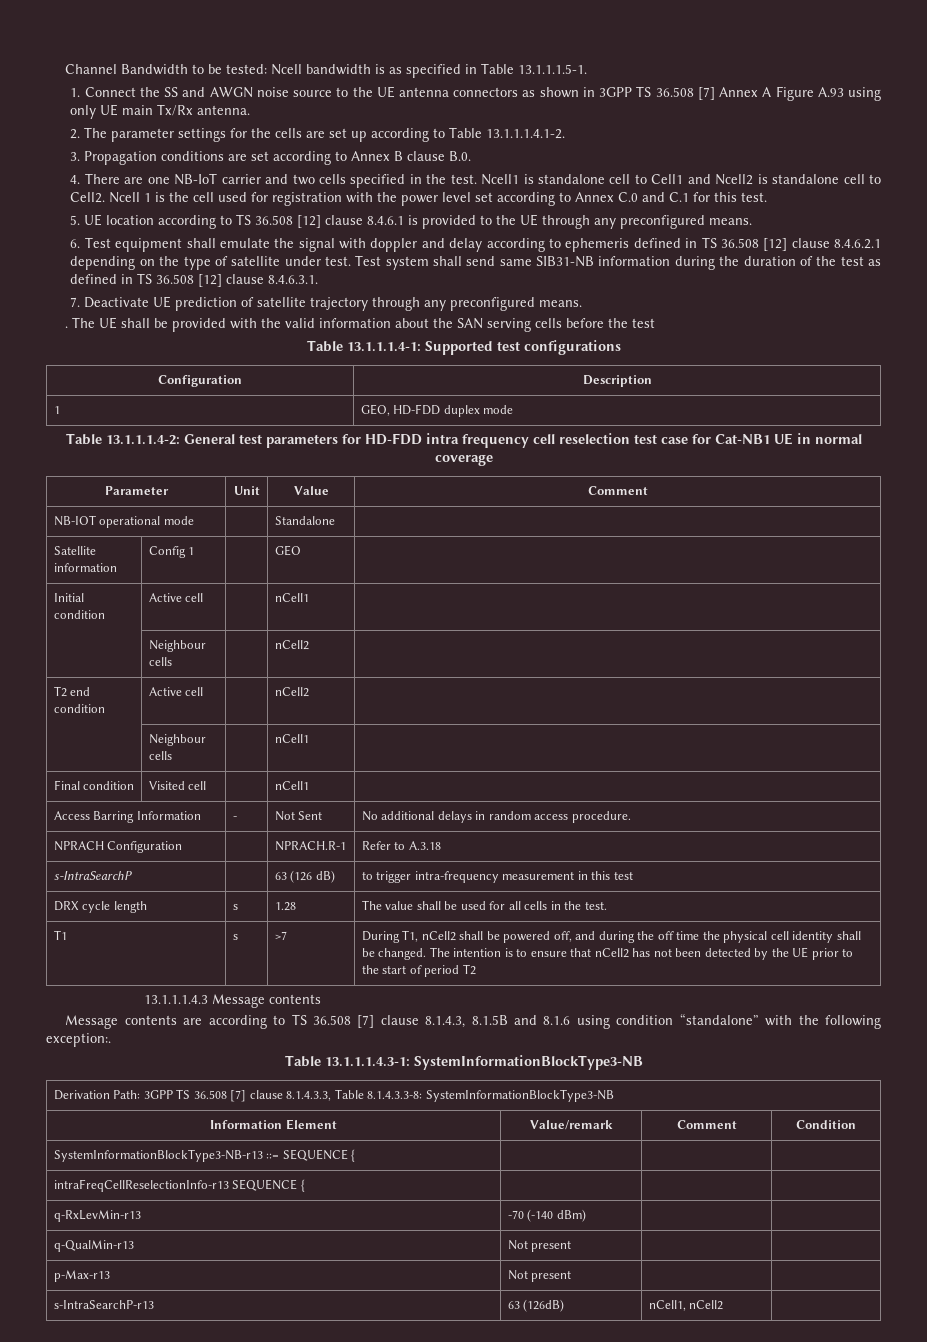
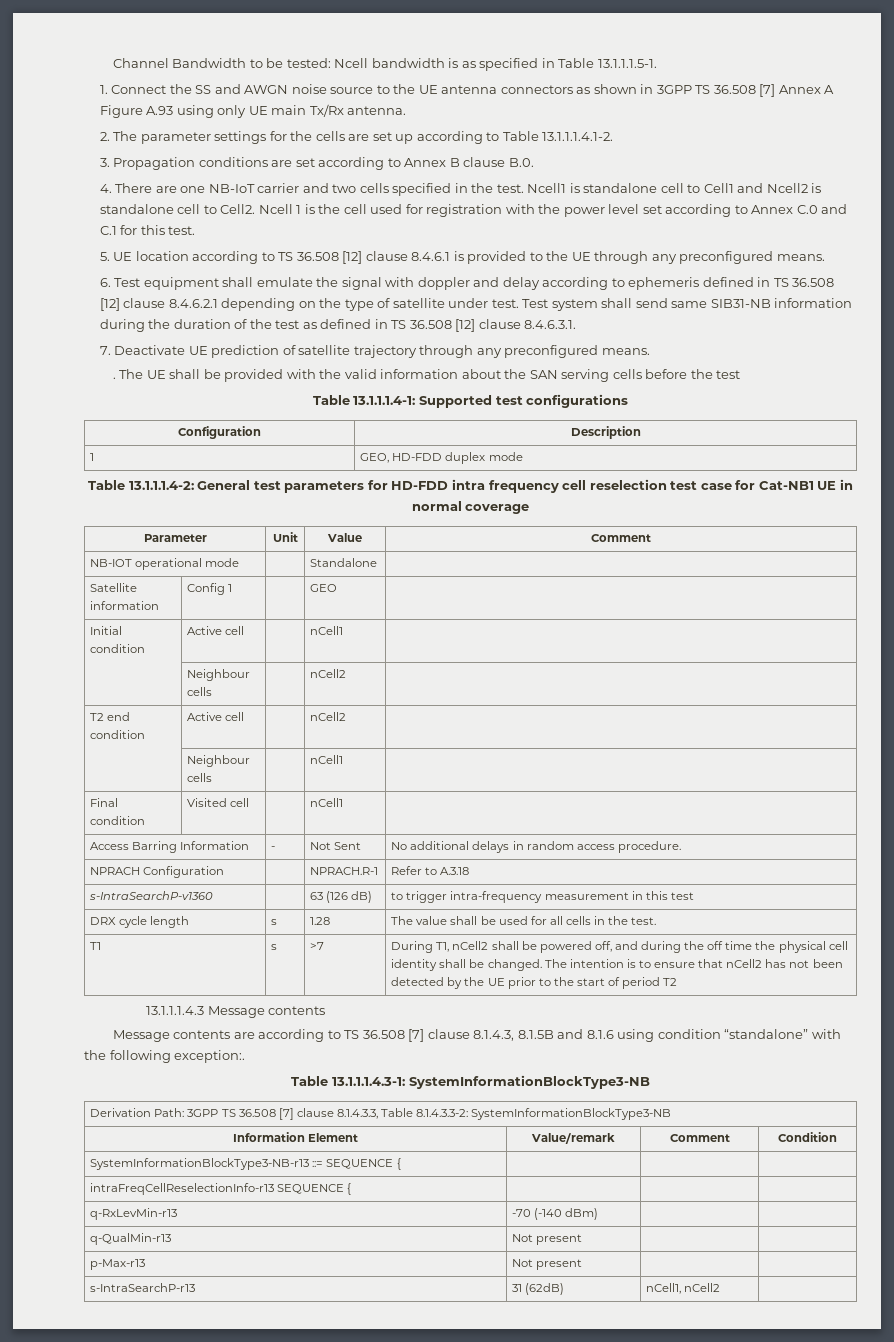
[53,871,132,880] s-IntraSearchP -> [89,891,214,900] s-IntraSearchP-v1360
[367,1091,423,1099] 8.1.4.3.3-8: -> [416,1109,469,1117] 8.1.4.3.3-2:
[507,1299,565,1312] 63 (126dB) -> [512,1283,565,1295] 31 (62dB)

